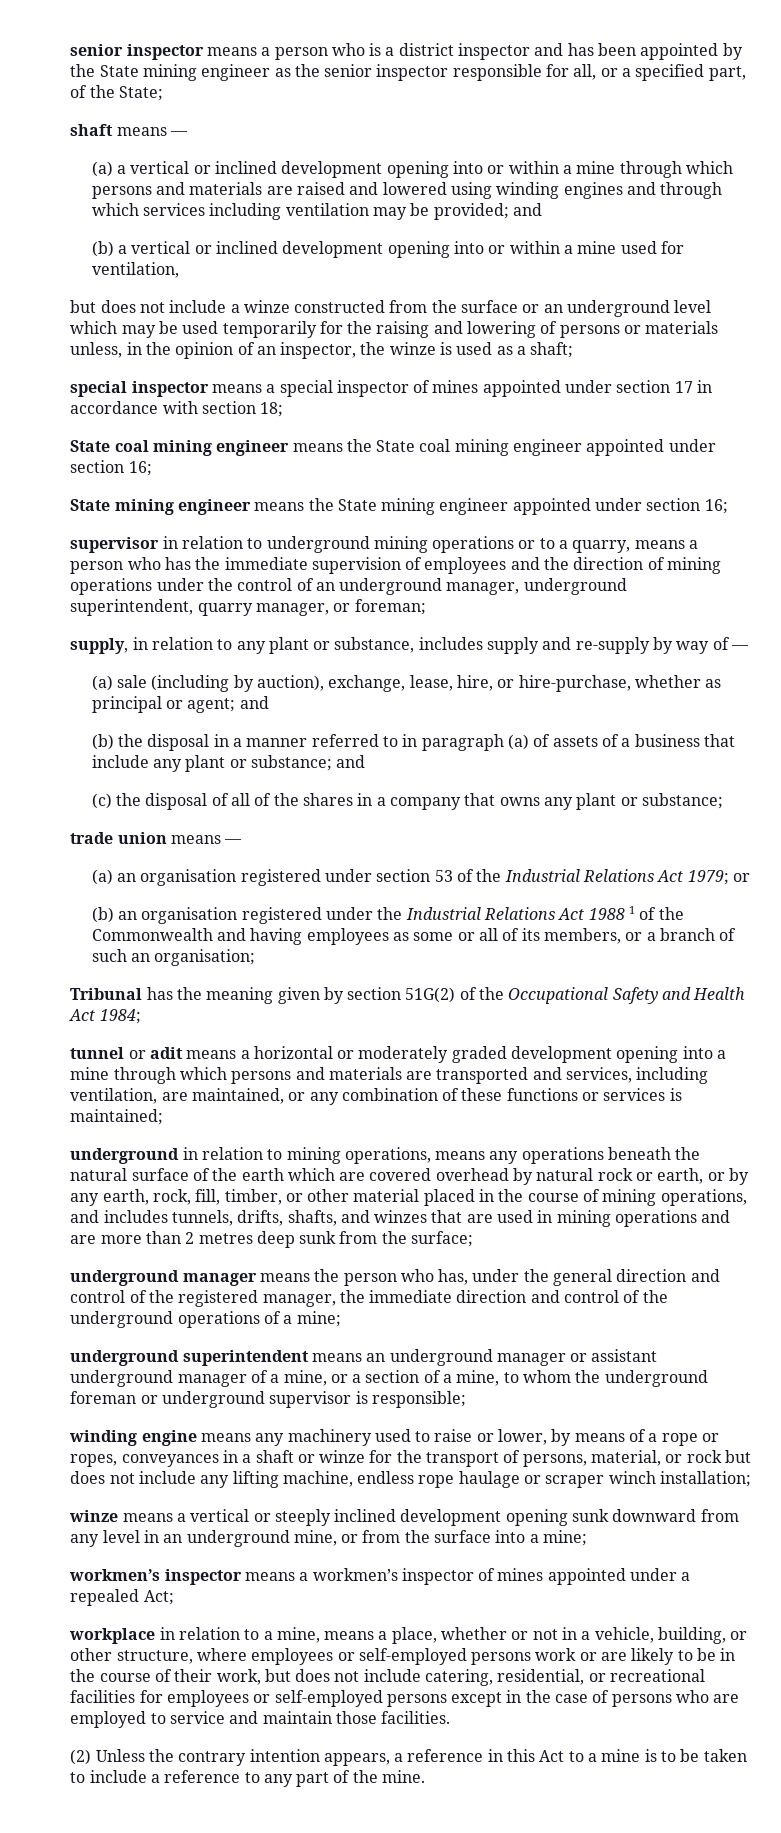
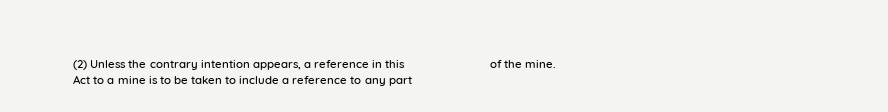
[70,43,743,60] [70,64,746,81] [70,85,163,101] [70,124,188,136] [91,161,733,178] [91,182,723,199] [91,203,543,220] [91,241,684,258] [91,262,179,278] [70,300,712,317] [70,321,719,338] [70,342,574,359] [70,380,713,397] [70,401,284,417] [70,439,716,456] [70,460,152,476] [70,498,728,515] [70,536,699,553] [70,557,722,574] [70,578,627,595] [70,599,426,616] [70,637,750,654] [91,675,722,692] [91,696,269,713] [91,734,735,751] [91,755,366,772] [91,793,723,810] [70,832,243,844] [91,869,750,886] [91,906,684,924] [91,928,737,945] [91,949,256,966] [70,987,746,1004] [69,1009,141,1024] [70,1046,727,1063] [70,1067,709,1084] [70,1088,682,1105] [70,1109,164,1125] [70,1147,701,1164] [70,1168,750,1185] [70,1189,747,1206] [70,1210,731,1227] [70,1231,474,1248] [70,1269,720,1286] [70,1290,668,1307] [70,1311,341,1328] [70,1349,658,1366] [70,1370,708,1387] [70,1391,466,1408] [69,1429,720,1446] [70,1450,752,1467] [70,1471,752,1488] [69,1509,739,1526] [70,1530,588,1547] [69,1568,691,1585] [70,1589,174,1606] [69,1627,748,1644] [70,1648,736,1665] [70,1669,706,1686] [70,1690,740,1707] [70,1711,451,1728] senior inspector means a person who is a district inspector and has been appointed by the State mining engineer as the senior inspector responsible for all, or a specified part, of the State; // shaft means — // (a) a vertical or inclined development opening into or within a mine through which persons and materials are raised and lowered using winding engines and through which services including ventilation may be provided; and // (b) a vertical or inclined development opening into or within a mine used for ventilation, // but does not include a winze constructed from the surface or an underground level which may be used temporarily for the raising and lowering of persons or materials unless, in the opinion of an inspector, the winze is used as a shaft; // special inspector means a special inspector of mines appointed under section 17 in accordance with section 18; // State coal mining engineer means the State coal mining engineer appointed under section 16; // State mining engineer means the State mining engineer appointed under section 16; // supervisor in relation to underground mining operations or to a quarry, means a person who has the immediate supervision of employees and the direction of mining operations under the control of an underground manager, underground superintendent, quarry manager, or foreman; // supply, in relation to any plant or substance, includes supply and re-supply by way of — // (a) sale (including by auction), exchange, lease, hire, or hire-purchase, whether as principal or agent; and // (b) the disposal in a manner referred to in paragraph (a) of assets of a business that include any plant or substance; and // (c) the disposal of all of the shares in a company that owns any plant or substance; // trade union means — // (a) an organisation registered under section 53 of the Industrial Relations Act 1979; or // (b) an organisation registered under the Industrial Relations Act 1988 1 of the Commonwealth and having employees as some or all of its members, or a branch of such an organisation; // Tribunal has the meaning given by section 51G(2) of the Occupational Safety and Health Act 1984; // tunnel or adit means a horizontal or moderately graded development opening into a mine through which persons and materials are transported and services, including ventilation, are maintained, or any combination of these functions or services is maintained; // underground in relation to mining operations, means any operations beneath the natural surface of the earth which are covered overhead by natural rock or earth, or by any earth, rock, fill, timber, or other material placed in the course of mining operations, and includes tunnels, drifts, shafts, and winzes that are used in mining operations and are more than 2 metres deep sunk from the surface; // underground manager means the person who has, under the general direction and control of the registered manager, the immediate direction and control of the underground operations of a mine; // underground superintendent means an underground manager or assistant underground manager of a mine, or a section of a mine, to whom the underground foreman or underground supervisor is responsible; // winding engine means any machinery used to raise or lower, by means of a rope or ropes, conveyances in a shaft or winze for the transport of persons, material, or rock but does not include any lifting machine, endless rope haulage or scraper winch installation; // winze means a vertical or steeply inclined development opening sunk downward from any level in an underground mine, or from the surface into a mine; // workmen’s inspector means a workmen’s inspector of mines appointed under a repealed Act; // workplace in relation to a mine, means a place, whether or not in a vehicle, building, or other structure, where employees or self-employed persons work or are likely to be in the course of their work, but does not include catering, residential, or recreational facilities for employees or self-employed persons except in the case of persons who are employed to service and maintain those facilities. // -> (73, 65) none

